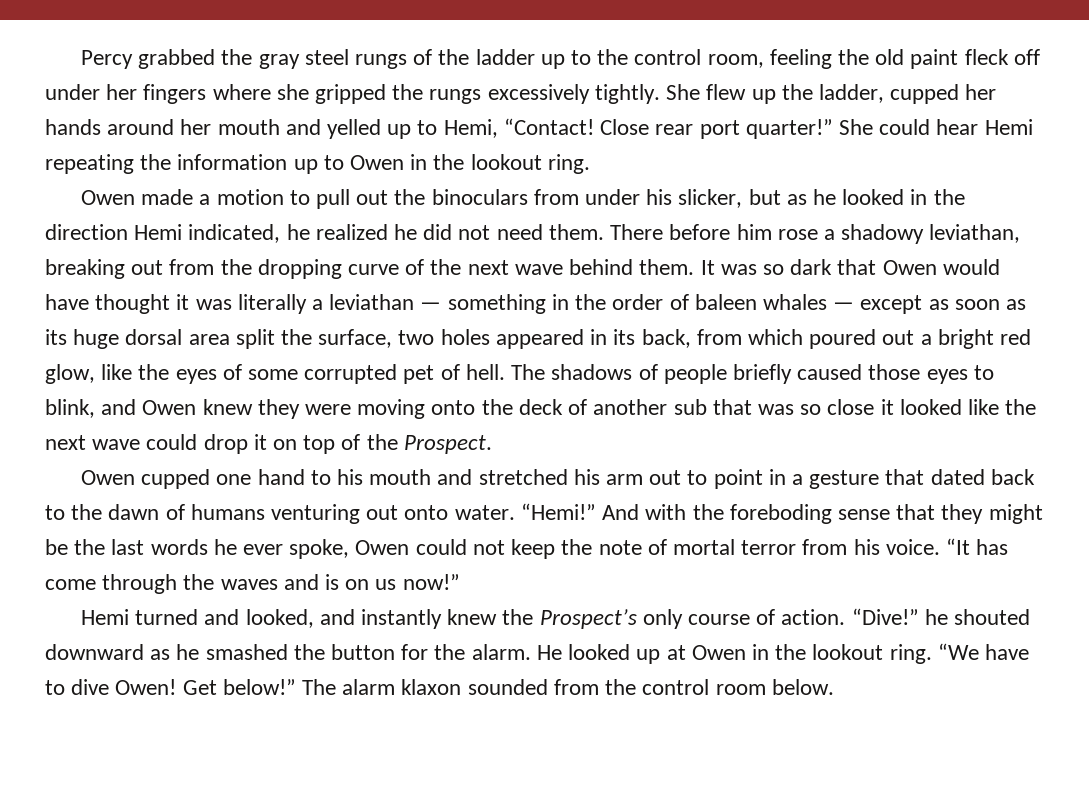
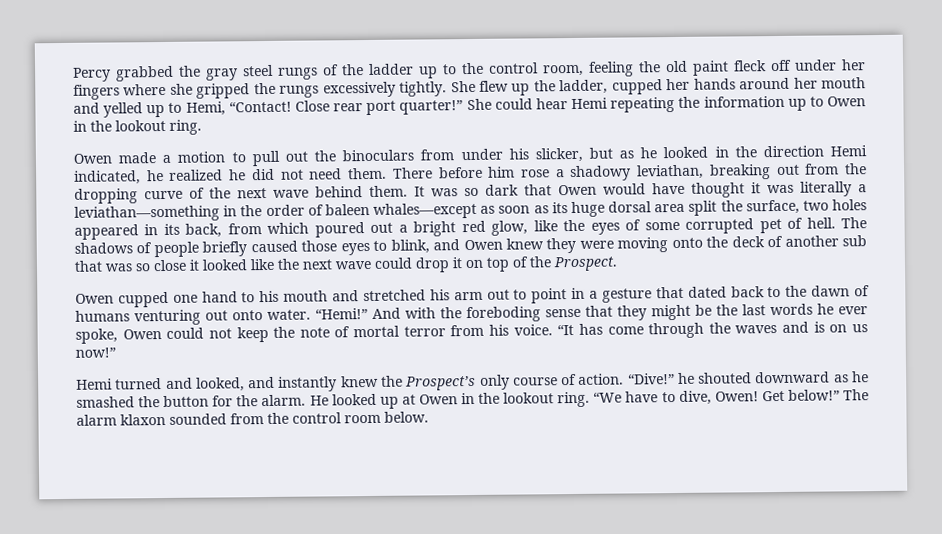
[329,294,546,314] leviathan — something -> [74,205,220,222] leviathan—something
[762,294,923,314] whales — except -> [372,202,477,219] whales—except
[71,679,110,695] dive -> [678,390,712,405] dive,

